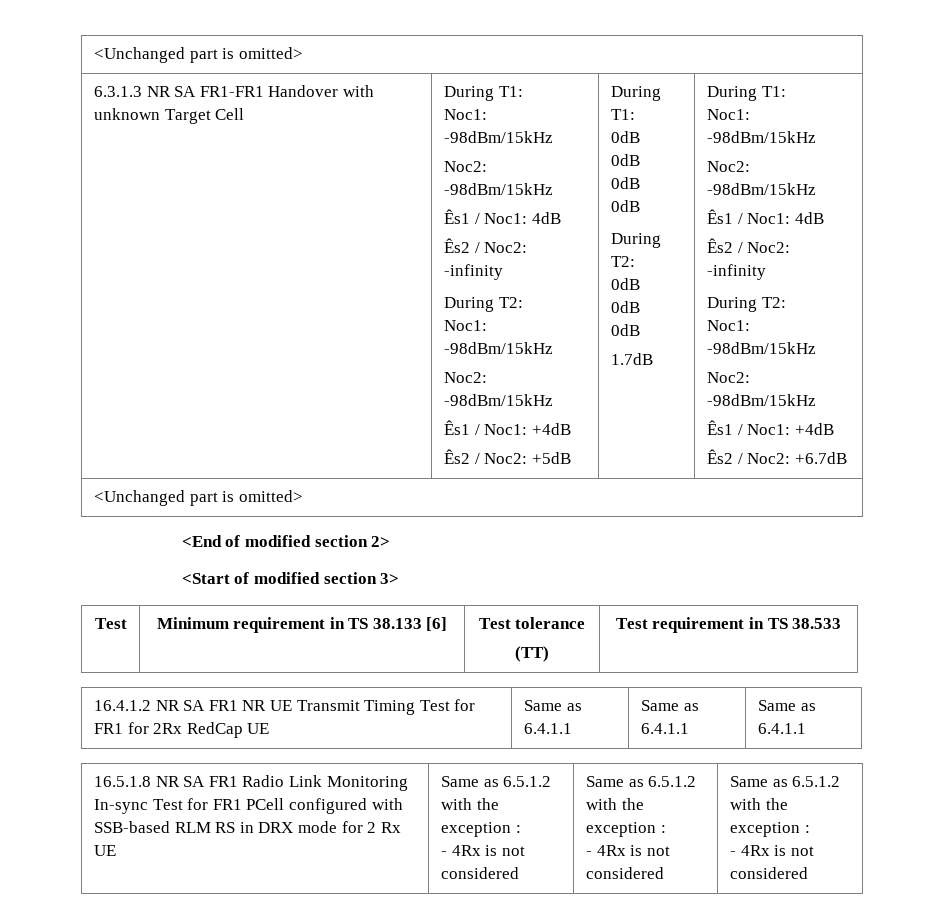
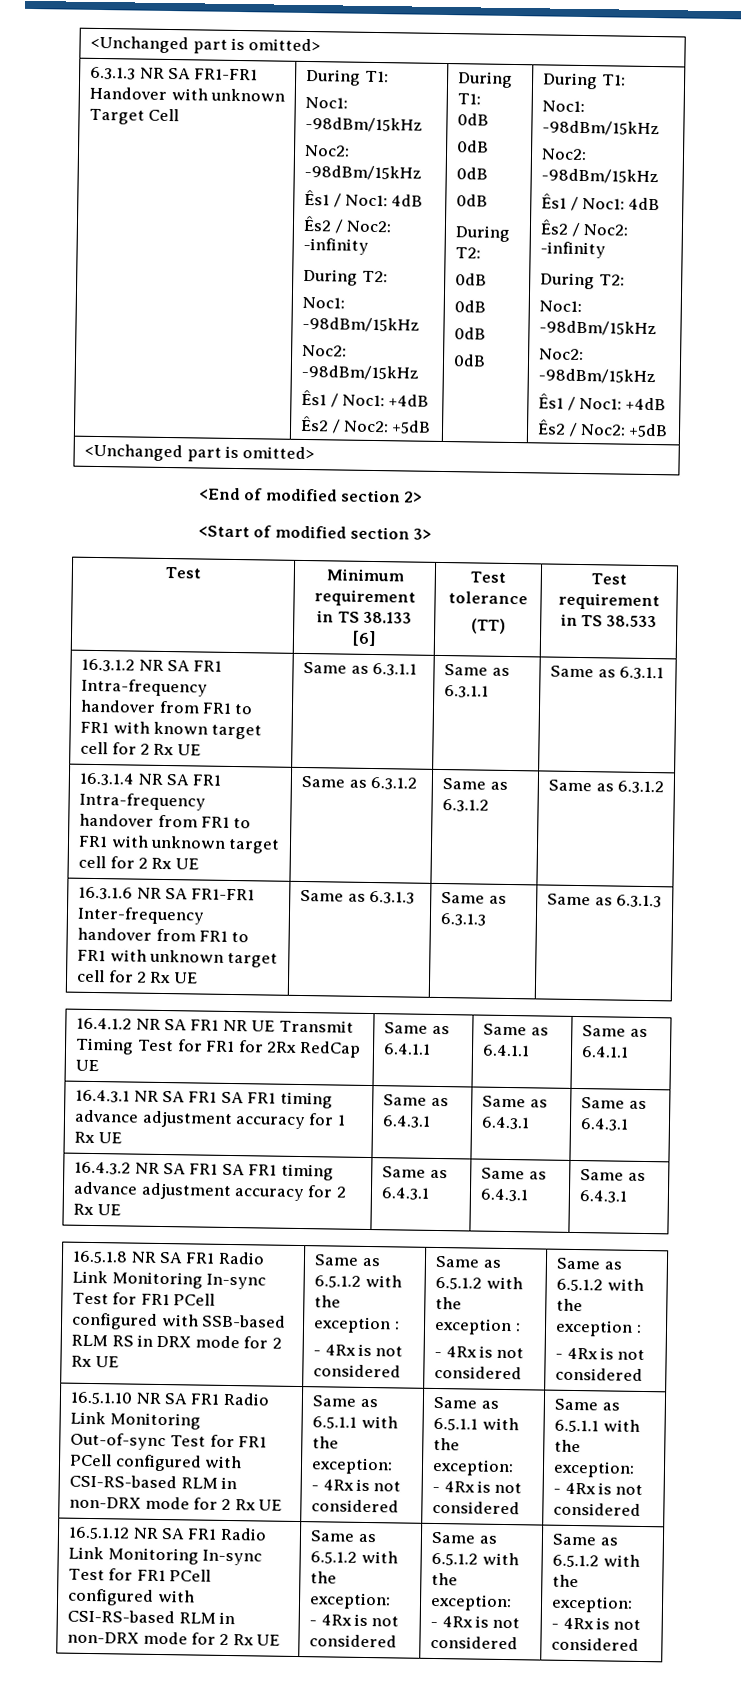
[610,353,653,365] 1.7dB -> [453,354,487,367] 0dB
[794,452,847,464] +6.7dB -> [628,423,669,438] +5dB
(842, 623) none -> [81,658,223,672] [81,678,209,697] [80,699,254,715] [80,721,263,740] [80,741,201,756] [303,662,417,676] [444,664,510,676] [444,685,490,698] [550,665,664,680] [79,772,222,786] [79,792,207,811] [79,813,252,829] [78,835,281,854] [78,855,199,870] [301,775,417,790] [442,778,508,790] [442,799,490,812] [548,779,664,794] [78,886,256,901] [77,906,206,925] [77,927,250,943] [77,949,279,968] [76,969,198,984] [300,889,415,904] [441,892,507,904] [440,913,488,926] [547,893,662,908] // 16.3.1.2 NR SA FR1 Intra-frequency handover from FR1 to FR1 with known target cell for 2 Rx UE | Same as 6.3.1.1 | Same as 6.3.1.1 | Same as 6.3.1.1 // 16.3.1.4 NR SA FR1 Intra-frequency handover from FR1 to FR1 with unknown target cell for 2 Rx UE | Same as 6.3.1.2 | Same as 6.3.1.2 | Same as 6.3.1.2 // 16.3.1.6 NR SA FR1-FR1 Inter-frequency handover from FR1 to FR1 with unknown target cell for 2 Rx UE | Same as 6.3.1.3 | Same as 6.3.1.3 | Same as 6.3.1.3
(806, 728) none -> [75,1089,333,1109] [74,1109,346,1130] [74,1131,122,1144] [383,1094,449,1107] [382,1115,432,1128] [482,1095,548,1108] [481,1116,531,1130] [581,1097,647,1110] [580,1118,630,1131] [74,1161,334,1181] [73,1181,347,1202] [73,1203,121,1216] [382,1166,448,1179] [381,1187,431,1200] [481,1167,547,1180] [480,1188,530,1202] [580,1169,646,1182] [579,1190,629,1203] // 16.4.3.1 NR SA FR1 SA FR1 timing advance adjustment accuracy for 1 Rx UE | Same as 6.4.3.1 | Same as 6.4.3.1 | Same as 6.4.3.1 // 16.4.3.2 NR SA FR1 SA FR1 timing advance adjustment accuracy for 2 Rx UE | Same as 6.4.3.1 | Same as 6.4.3.1 | Same as 6.4.3.1
(808, 873) none -> [70,1391,270,1406] [70,1411,201,1430] [70,1432,268,1451] [69,1453,242,1472] [69,1474,237,1490] [69,1496,283,1511] [312,1395,378,1408] [312,1415,398,1429] [312,1436,340,1449] [311,1457,394,1475] [311,1478,402,1492] [311,1499,400,1513] [433,1396,499,1409] [433,1417,519,1431] [433,1437,461,1451] [432,1458,515,1477] [432,1480,523,1494] [432,1500,521,1515] [554,1398,620,1411] [554,1419,640,1433] [554,1439,582,1453] [553,1460,636,1478] [553,1482,644,1496] [553,1502,642,1516] [68,1526,267,1541] [68,1546,262,1566] [68,1568,212,1582] [67,1588,195,1606] [67,1609,235,1625] [67,1631,281,1646] [310,1530,377,1543] [310,1550,398,1564] [310,1571,338,1584] [309,1592,392,1610] [309,1613,400,1627] [309,1634,398,1648] [431,1531,497,1544] [431,1552,519,1566] [431,1572,459,1586] [430,1593,513,1612] [430,1615,521,1629] [430,1635,519,1650] [552,1533,618,1546] [552,1554,640,1568] [552,1574,580,1588] [551,1595,634,1613] [551,1617,642,1631] [551,1637,640,1651] // 16.5.1.10 NR SA FR1 Radio Link Monitoring Out-of-sync Test for FR1 PCell configured with CSI-RS-based RLM in non-DRX mode for 2 Rx UE | Same as 6.5.1.1 with the exception: // - 4Rx is not considered | Same as 6.5.1.1 with the exception: // - 4Rx is not considered | Same as 6.5.1.1 with the exception: // - 4Rx is not considered // 16.5.1.12 NR SA FR1 Radio Link Monitoring In-sync Test for FR1 PCell configured with CSI-RS-based RLM in non-DRX mode for 2 Rx UE | Same as 6.5.1.2 with the exception: // - 4Rx is not considered | Same as 6.5.1.2 with the exception: // - 4Rx is not considered | Same as 6.5.1.2 with the exception: // - 4Rx is not considered

